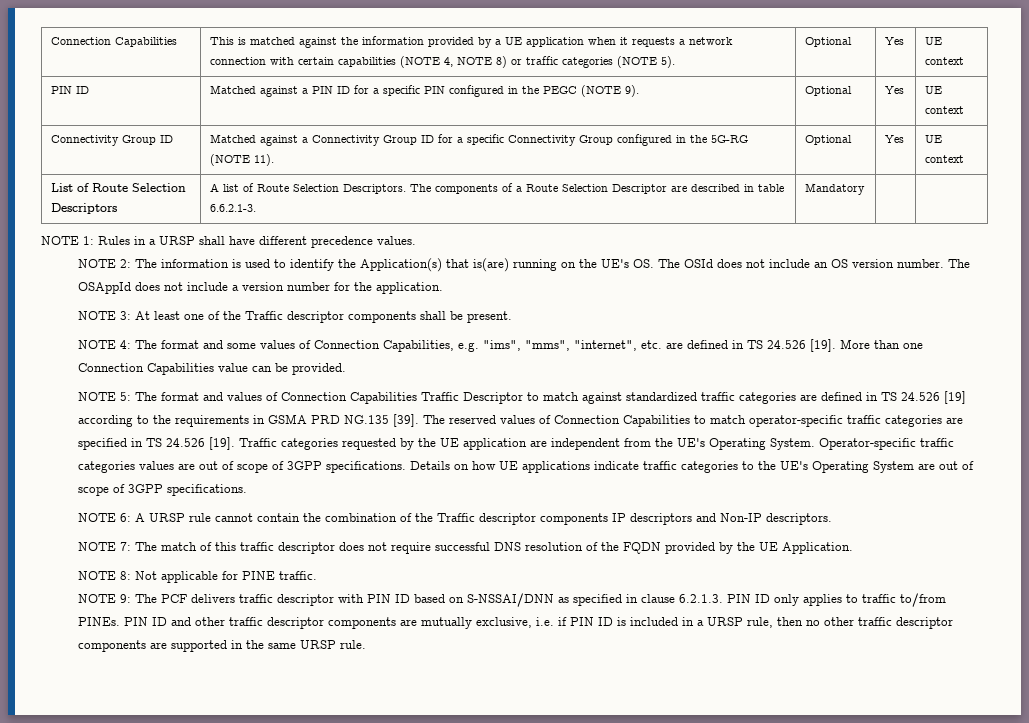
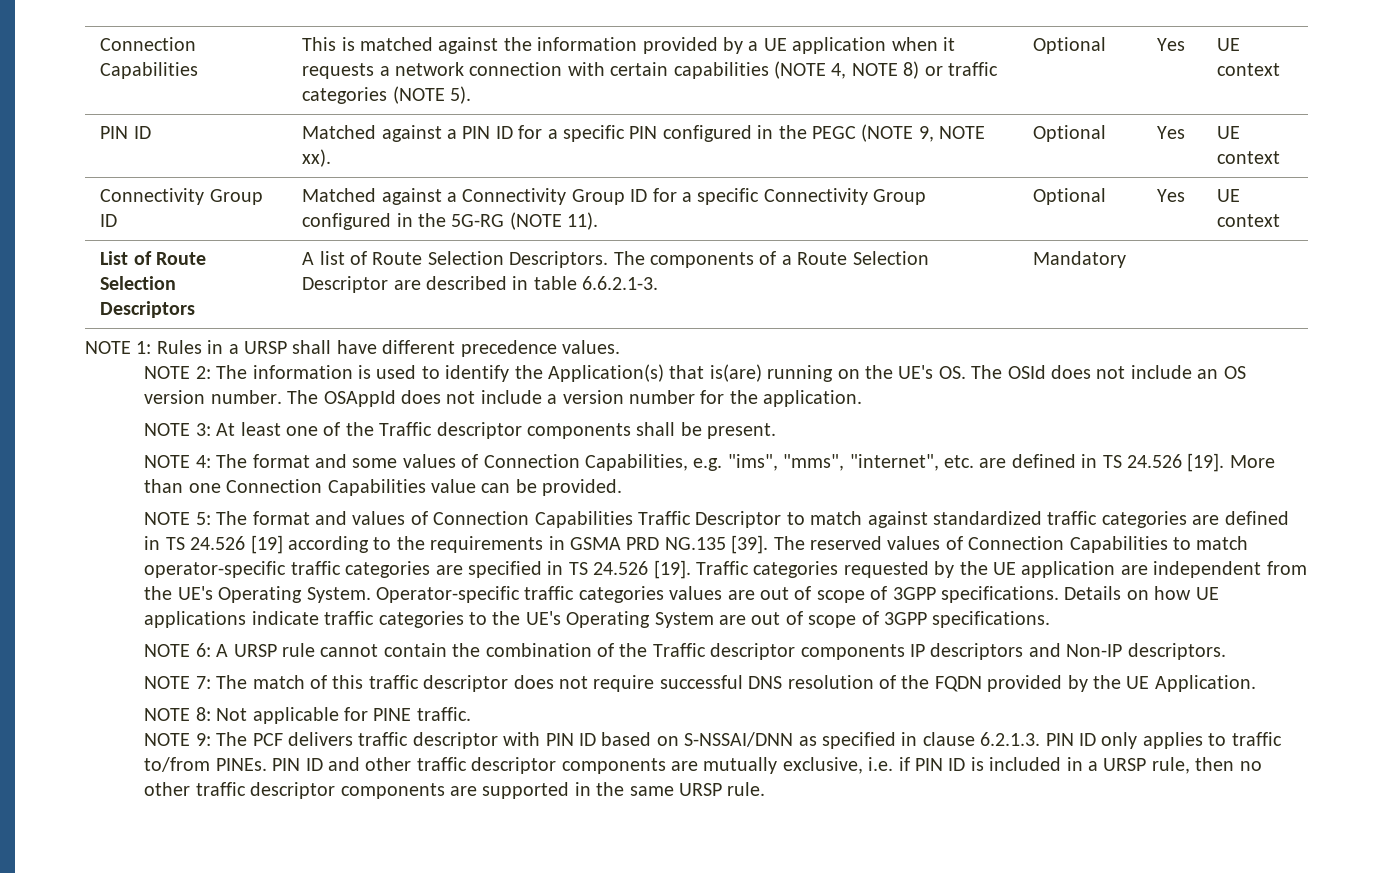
[625,85,640,97] 9). -> [918,126,986,142] [302,149,332,167] 9, NOTE xx).

